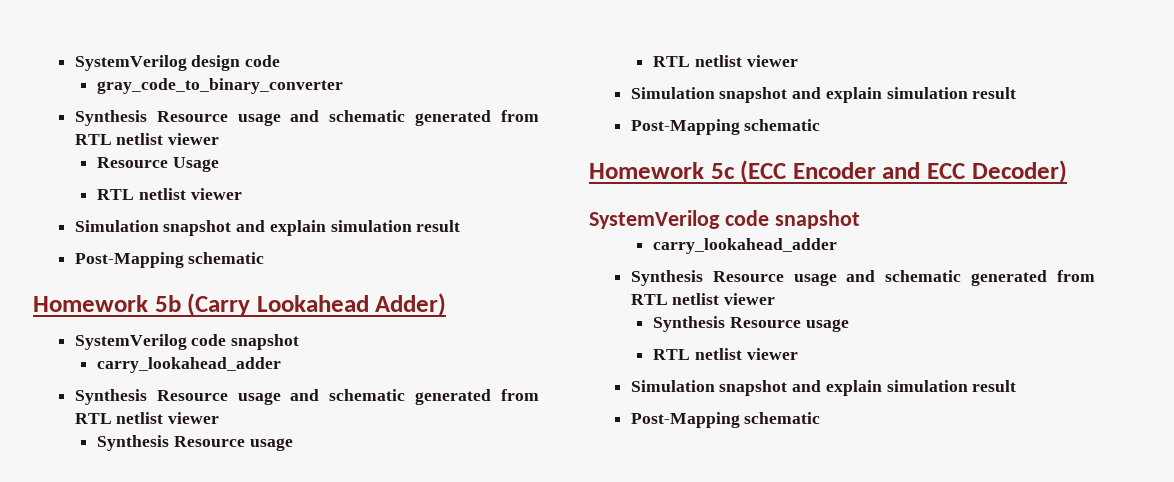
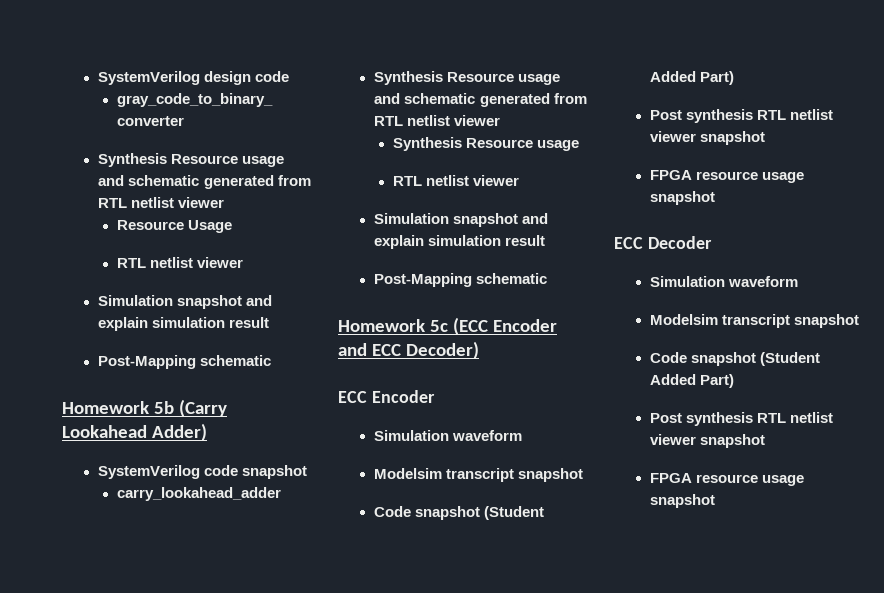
[589,210,860,229] [653,238,838,254] [630,270,1095,286] [630,293,776,305] [653,316,849,332] [653,348,798,360] [630,380,1017,396] [630,412,821,428] SystemVerilog code snapshot // carry_lookahead_adder // Synthesis Resource usage and schematic generated from RTL netlist viewer // Synthesis Resource usage // RTL netlist viewer // Simulation snapshot and explain simulation result // Post-Mapping schematic -> [338,390,435,403] [373,430,522,441] [373,468,583,482] [373,506,544,520] [649,71,734,85] [649,109,833,123] [649,131,765,145] [649,170,804,183] [649,191,715,205] [614,236,712,249] [649,276,798,287] [649,314,859,328] [649,352,820,366] [649,374,734,388] [649,412,833,426] [649,434,765,448] [649,473,804,486] [649,494,715,508] ECC Encoder // Simulation waveform // Modelsim transcript snapshot // Code snapshot (Student Added Part) // Post synthesis RTL netlist viewer snapshot // FPGA resource usage snapshot // ECC Decoder // Simulation waveform // Modelsim transcript snapshot // Code snapshot (Student Added Part) // Post synthesis RTL netlist viewer snapshot // FPGA resource usage snapshot

